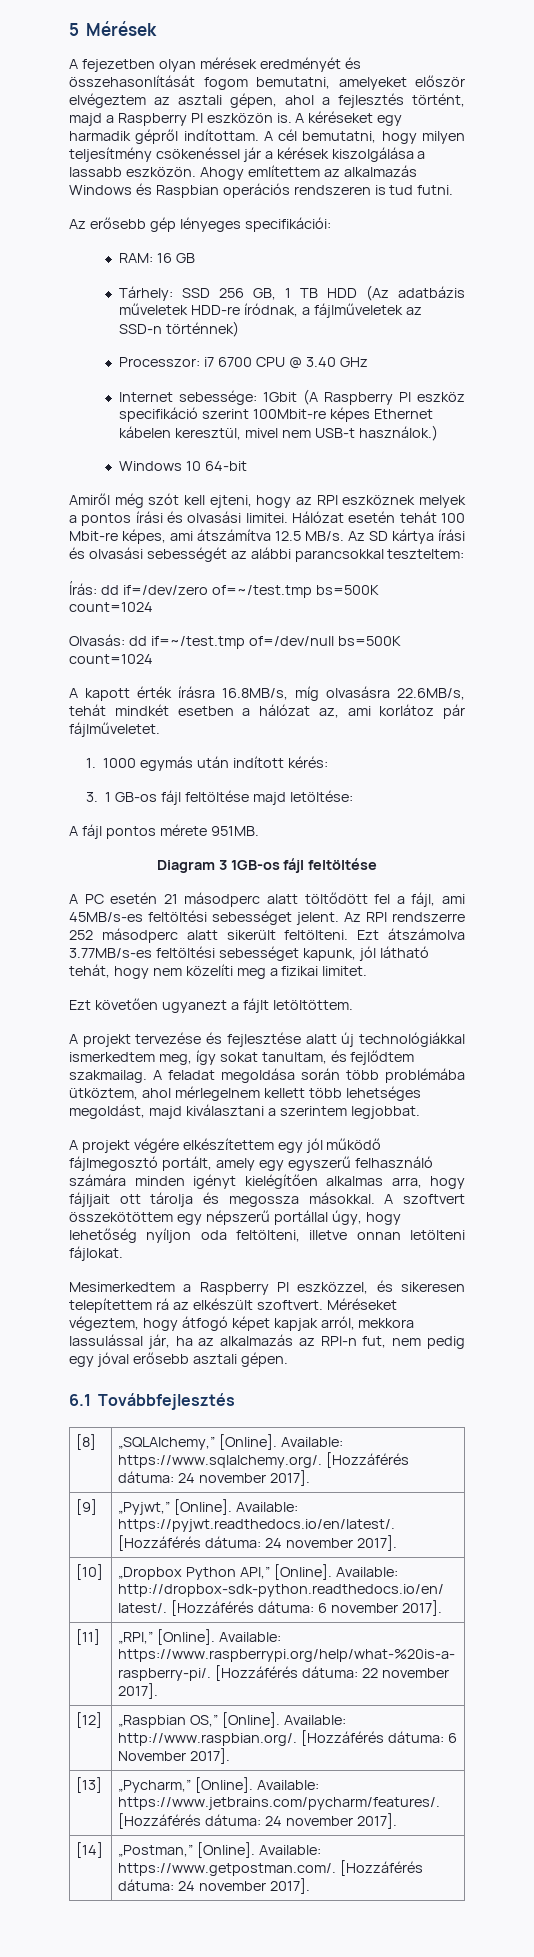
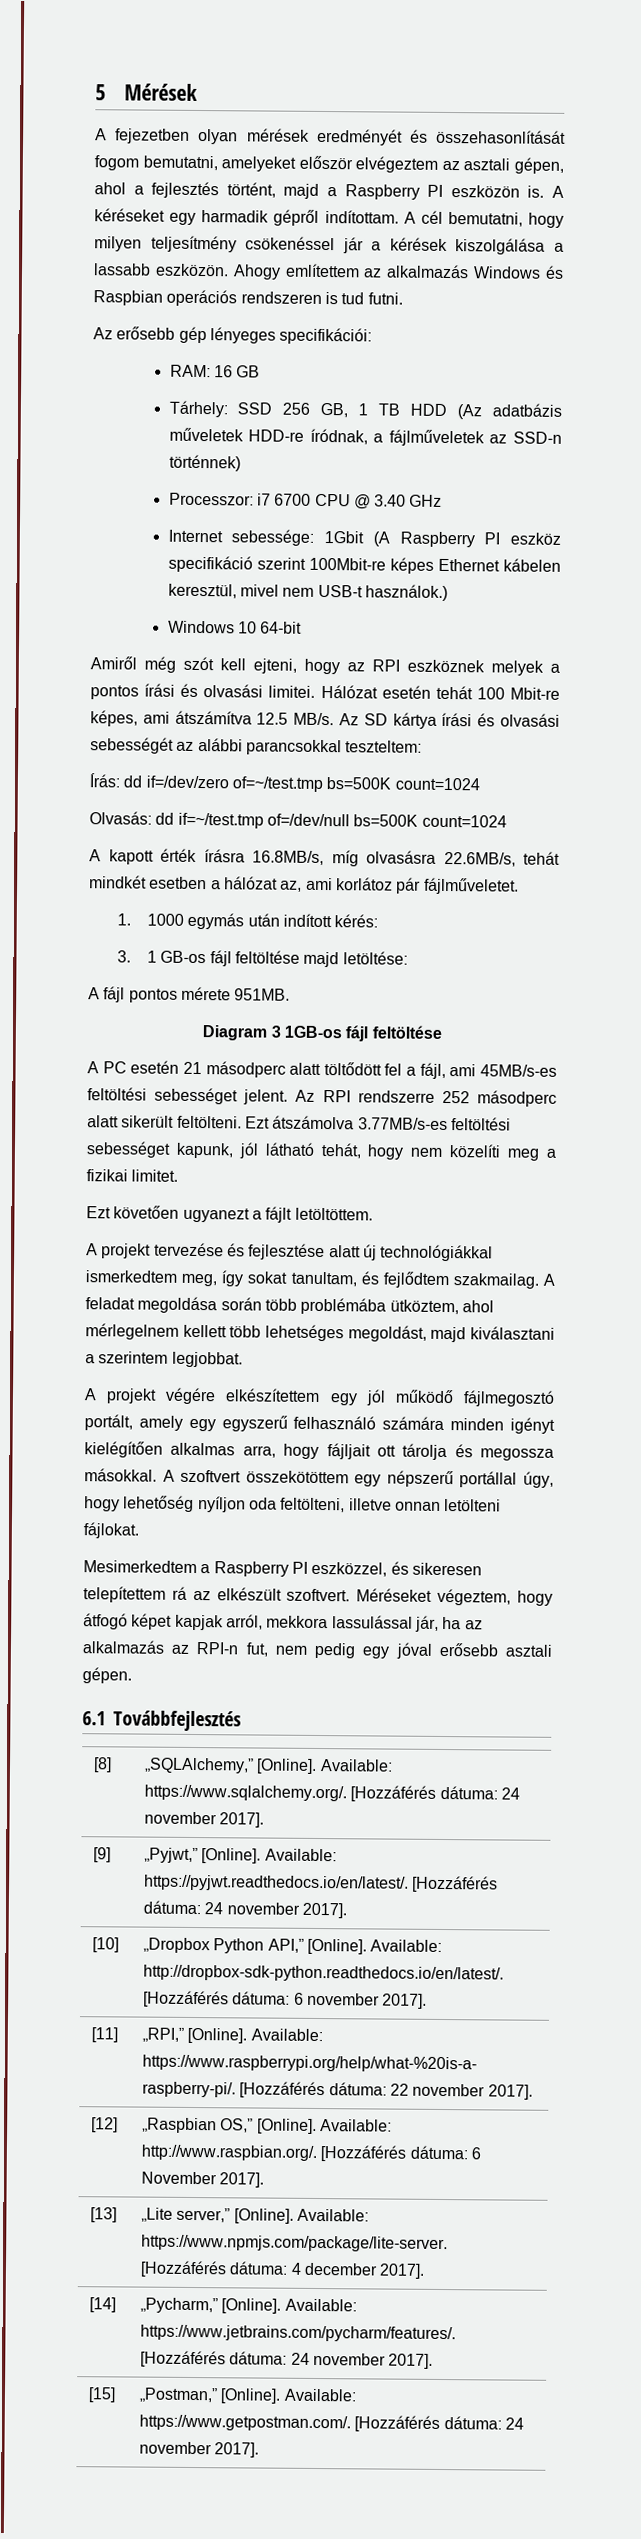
(103, 1785) none -> [141,2207,369,2224] [141,2234,449,2253] [140,2260,426,2279] [89,2297,117,2313] | „Lite server,” [Online]. Available: https://www.npmjs.com/package/lite-server. [Hozzáférés dátuma: 4 december 2017]. // [14]
[76,1842,104,1858] [14] -> [88,2387,117,2403] [15]

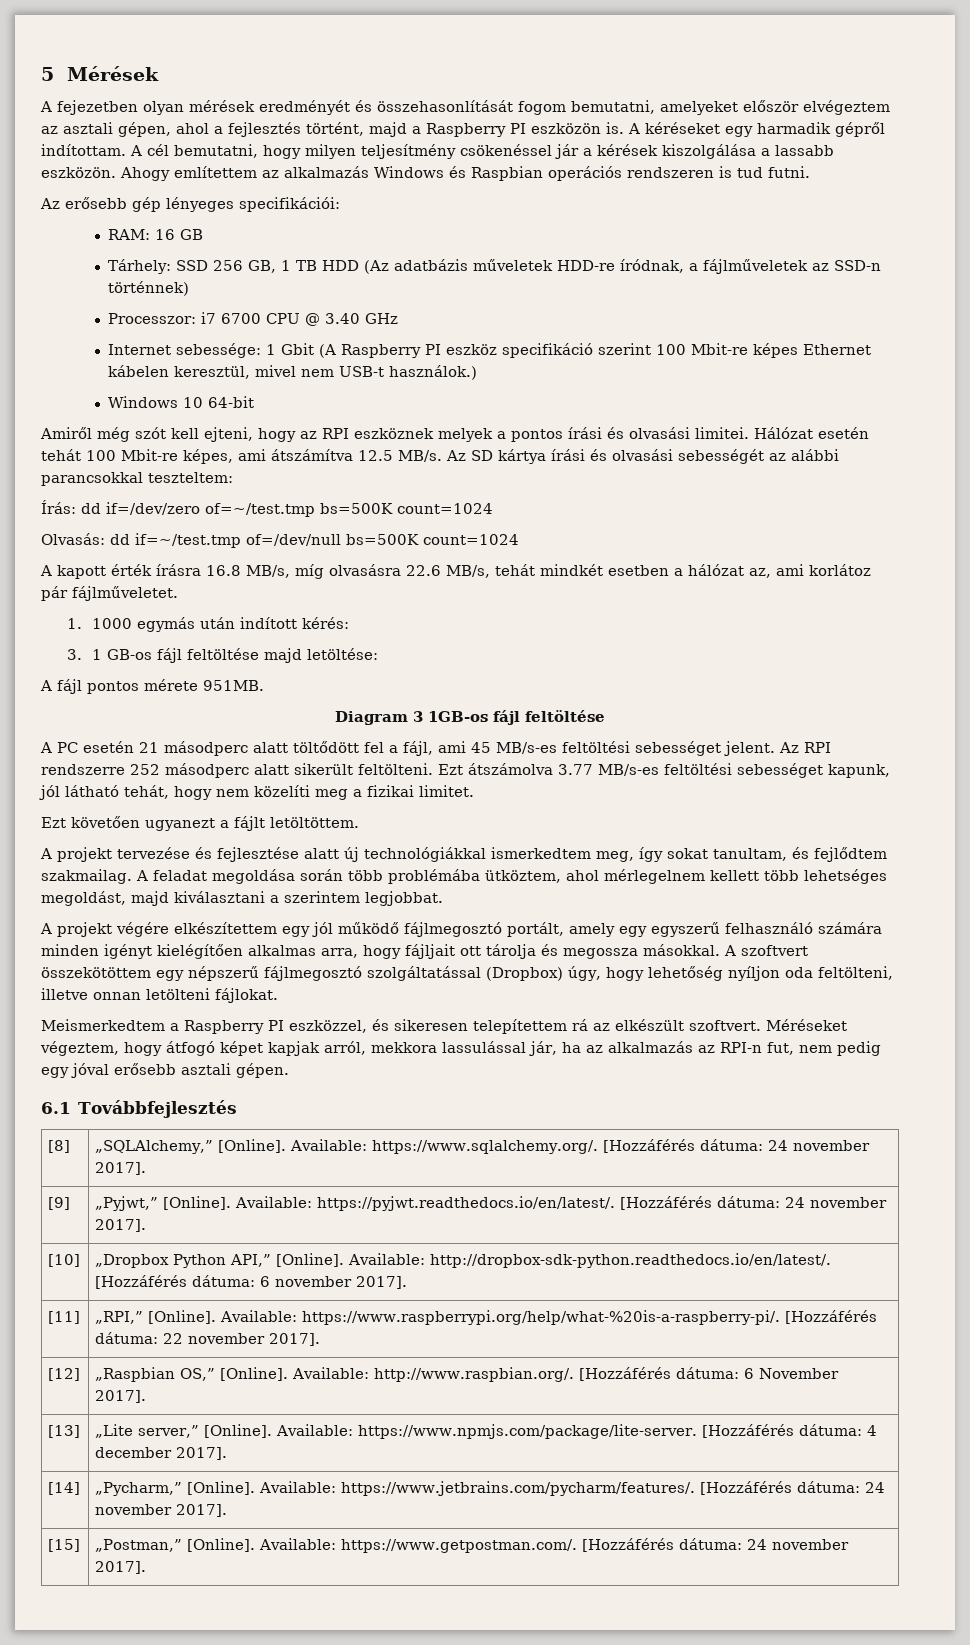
[324,531,365,544] 1Gbit -> [266,343,315,355] 1 Gbit
[308,557,386,571] 100Mbit-re -> [656,343,749,355] 100 Mbit-re
[252,850,516,867] 16.8MB/s, míg olvasásra 22.6MB/s, -> [206,564,490,579] 16.8 MB/s, míg olvasásra 22.6 MB/s,
[479,1064,557,1077] 45MB/s-es -> [471,742,557,754] 45 MB/s-es
[357,1117,448,1131] 3.77MB/s-es -> [558,764,659,776] 3.77 MB/s-es
[459,1471,518,1488] portállal -> [264,966,563,981] fájlmegosztó szolgáltatással (Dropbox)
[83,1560,197,1574] Mesimerkedtem -> [41,1019,165,1031] Meismerkedtem

